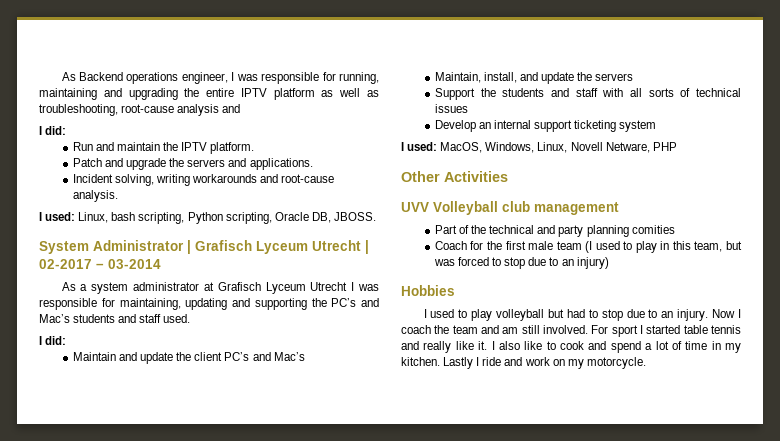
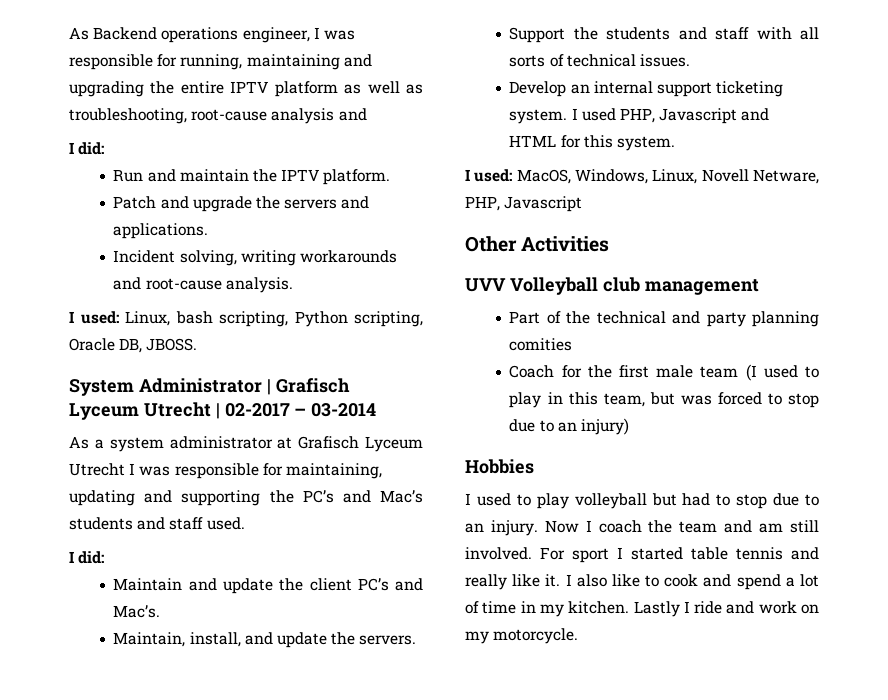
[273,352,305,361] Mac’s -> [113,605,161,618] Mac’s.
[595,73,634,81] servers -> [359,635,417,645] servers.
[434,104,468,113] issues -> [640,54,691,67] issues.
[619,120,657,132] system -> [509,108,770,124] [509,135,676,151] system. I used PHP, Javascript and HTML for this system.
[652,142,677,151] PHP -> [465,196,583,212] PHP, Javascript

